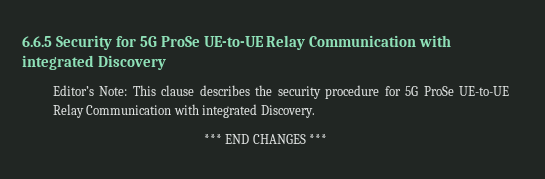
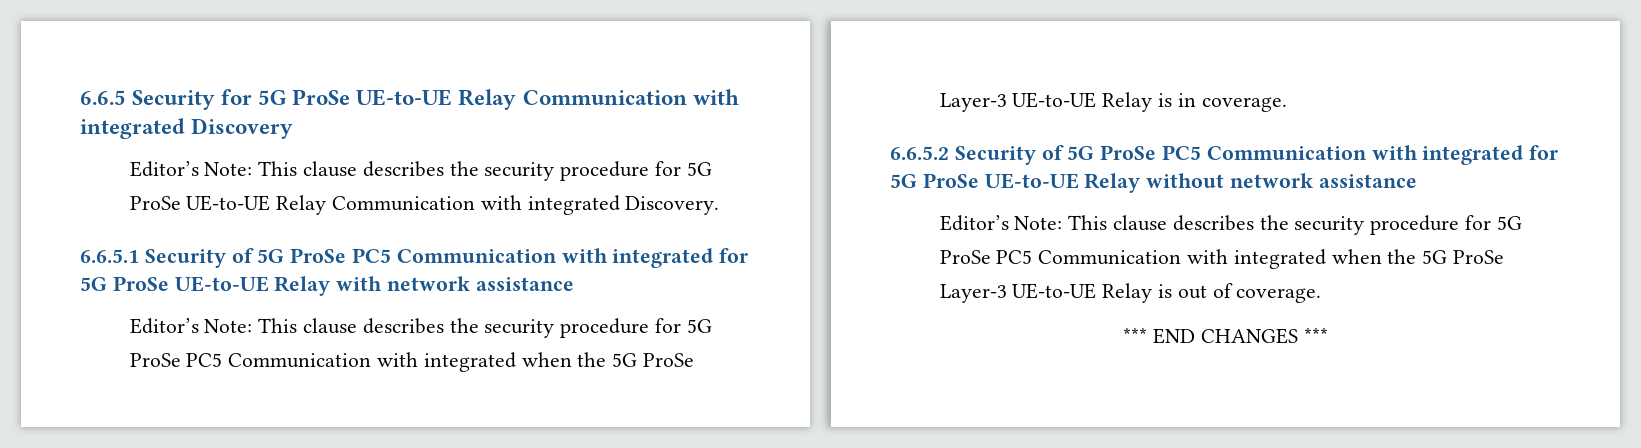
(315, 111) none -> [80,248,749,268] [80,276,574,296] [129,318,712,338] [129,352,695,372] [939,92,1287,112] [890,145,1559,165] [890,173,1417,193] [939,215,1522,235] [939,249,1505,269] [939,283,1322,303] // 6.6.5.1 Security of 5G ProSe PC5 Communication with integrated for 5G ProSe UE-to-UE Relay with network assistance // Editor’s Note: This clause describes the security procedure for 5G ProSe PC5 Communication with integrated when the 5G ProSe Layer-3 UE-to-UE Relay is in coverage. // 6.6.5.2 Security of 5G ProSe PC5 Communication with integrated for 5G ProSe UE-to-UE Relay without network assistance // Editor’s Note: This clause describes the security procedure for 5G ProSe PC5 Communication with integrated when the 5G ProSe Layer-3 UE-to-UE Relay is out of coverage.

